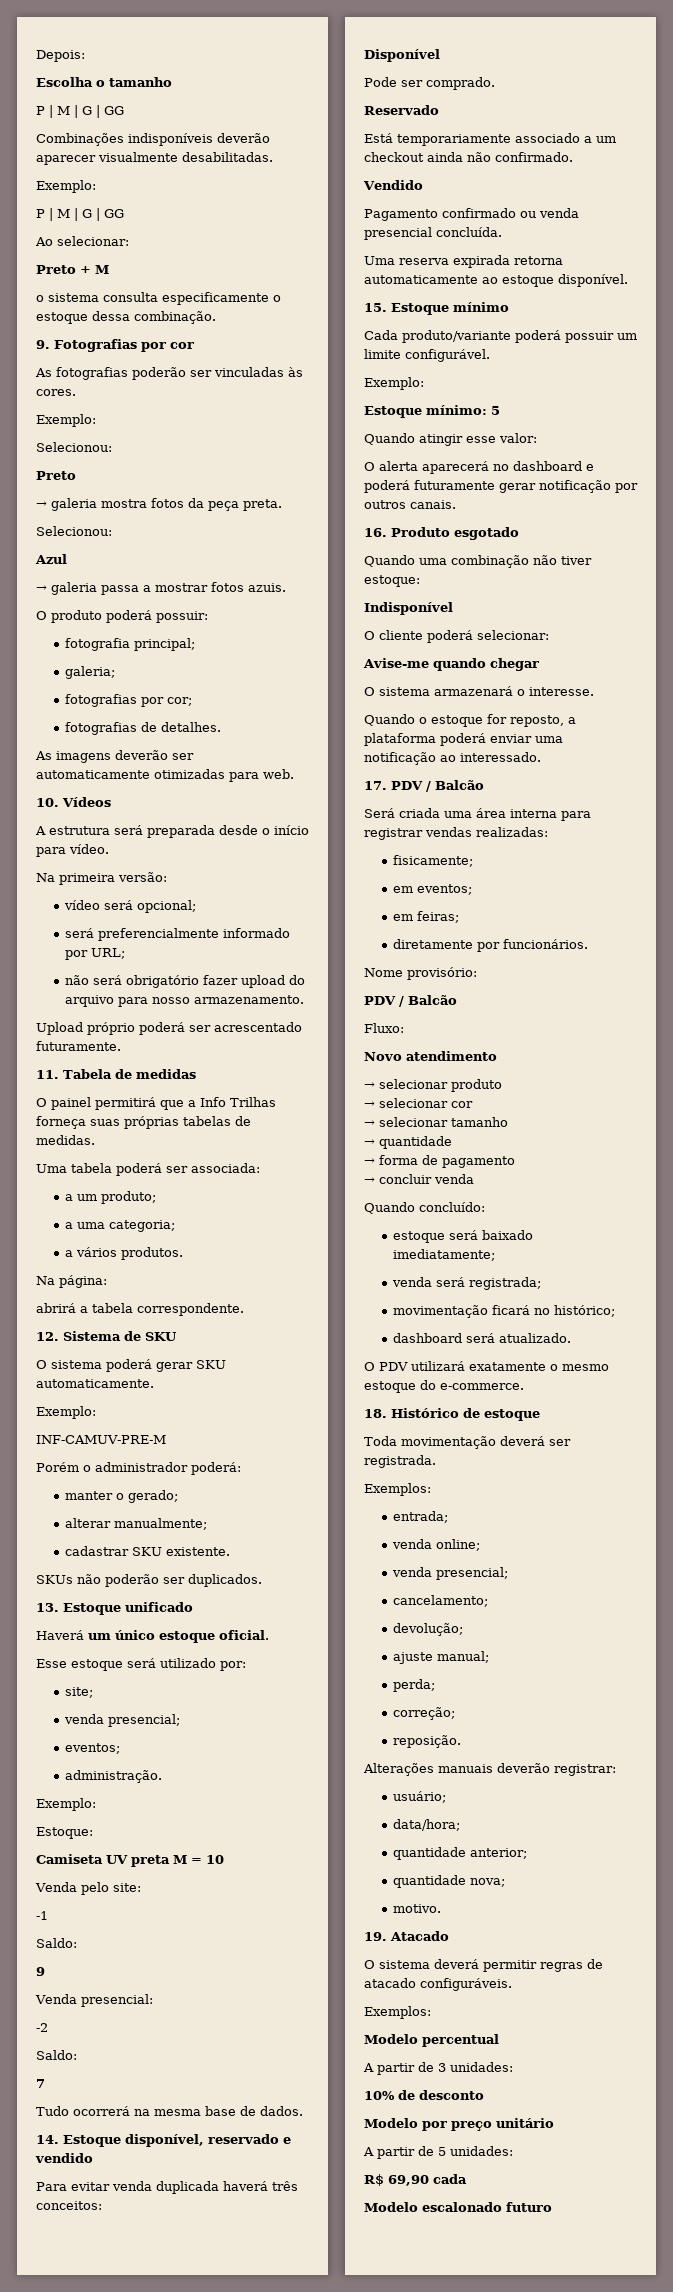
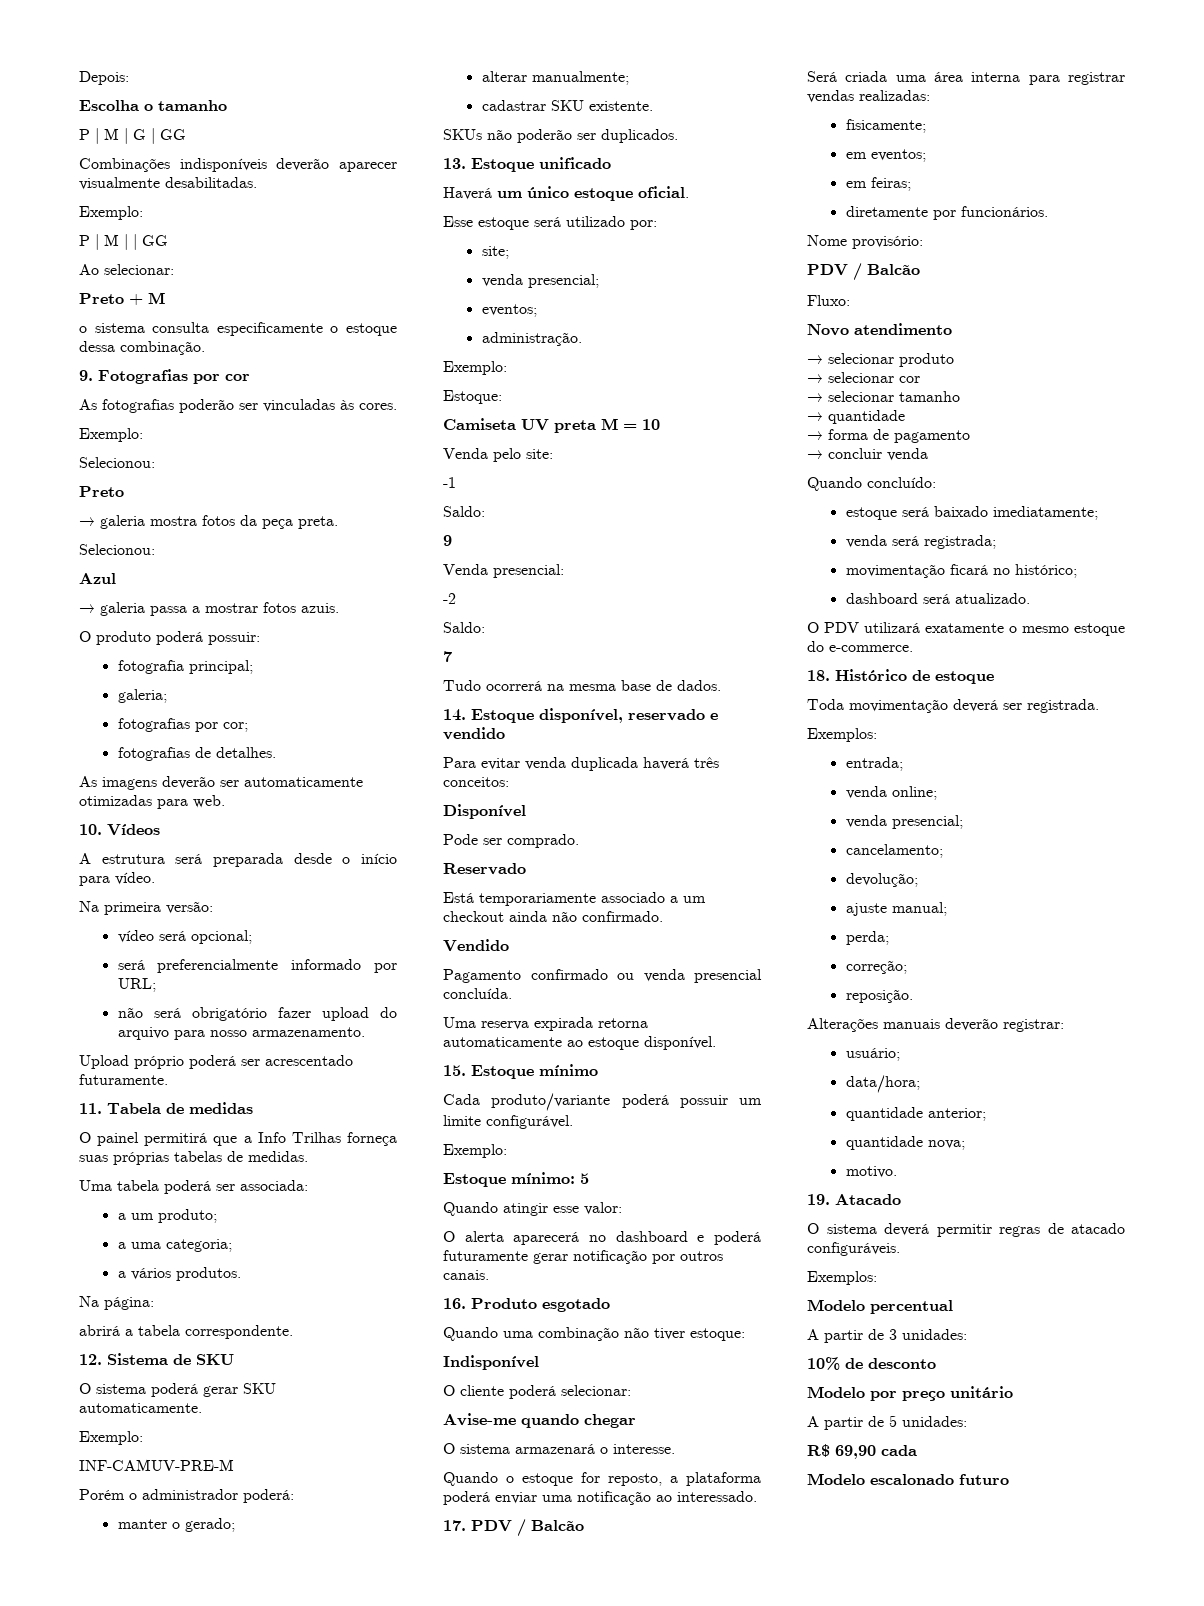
[82,209,92,218] G -> (128, 242) none

